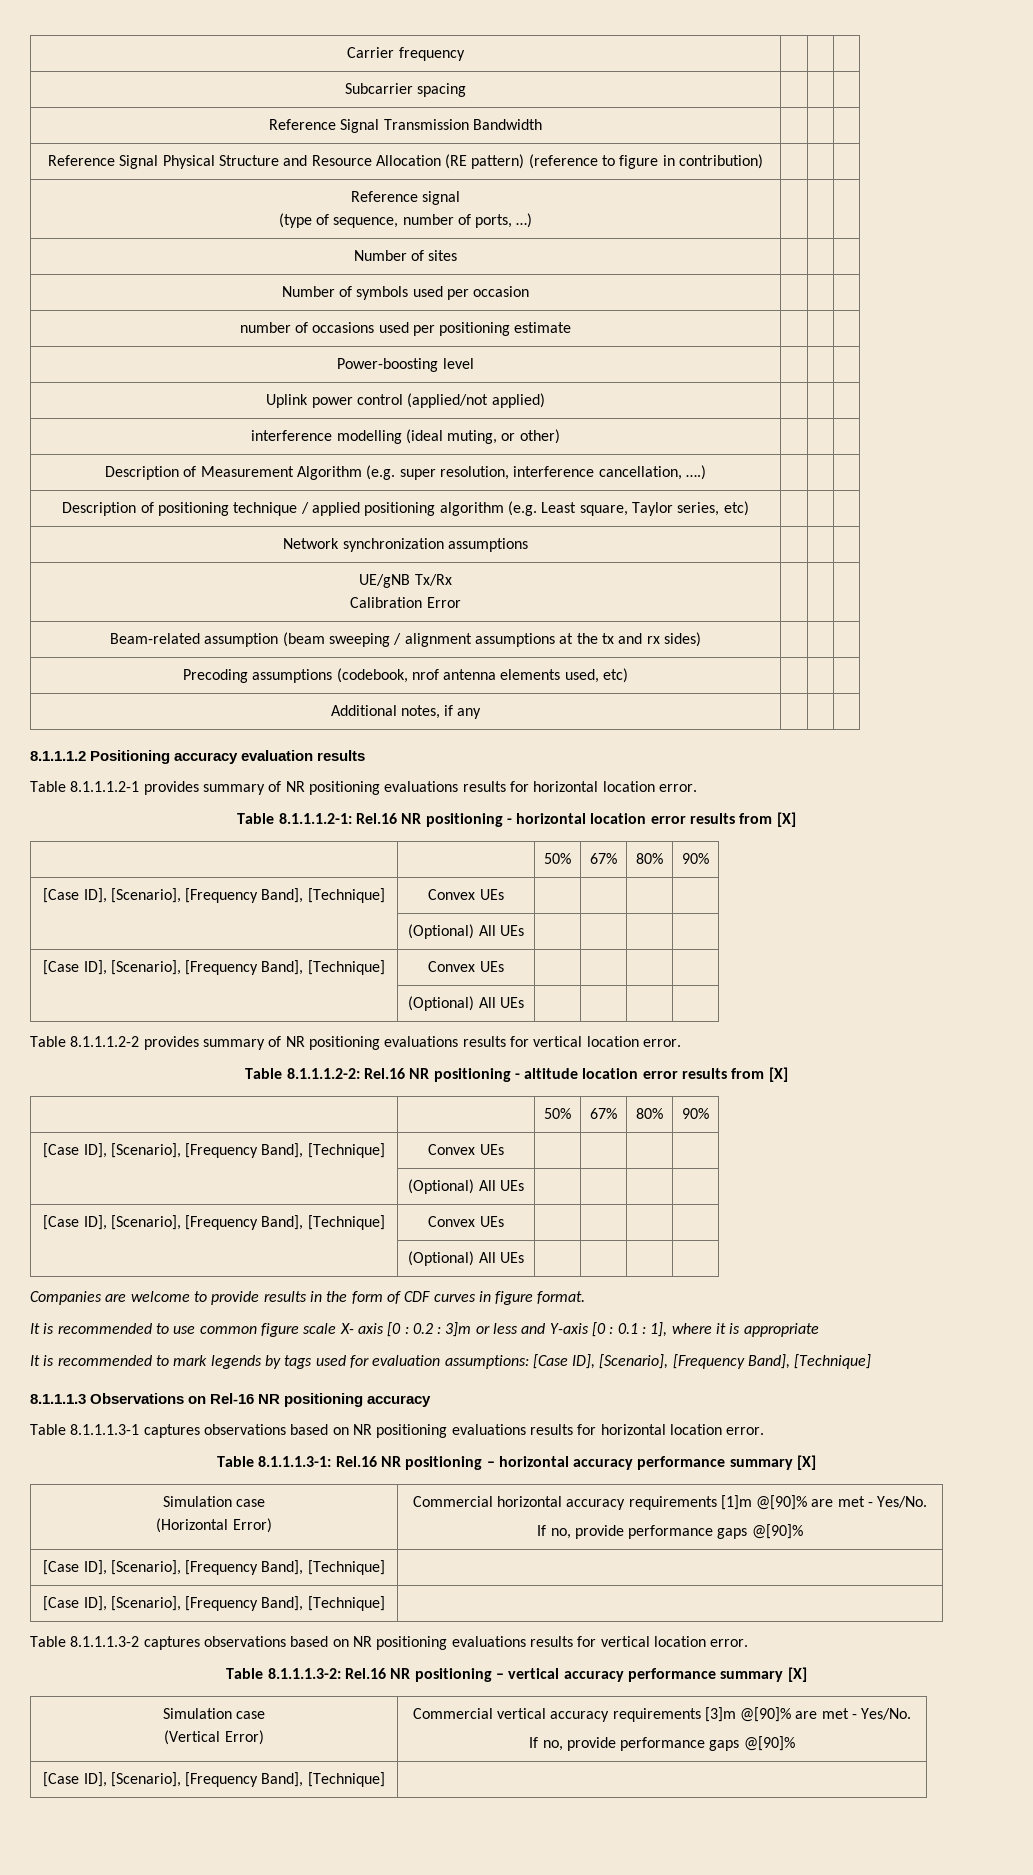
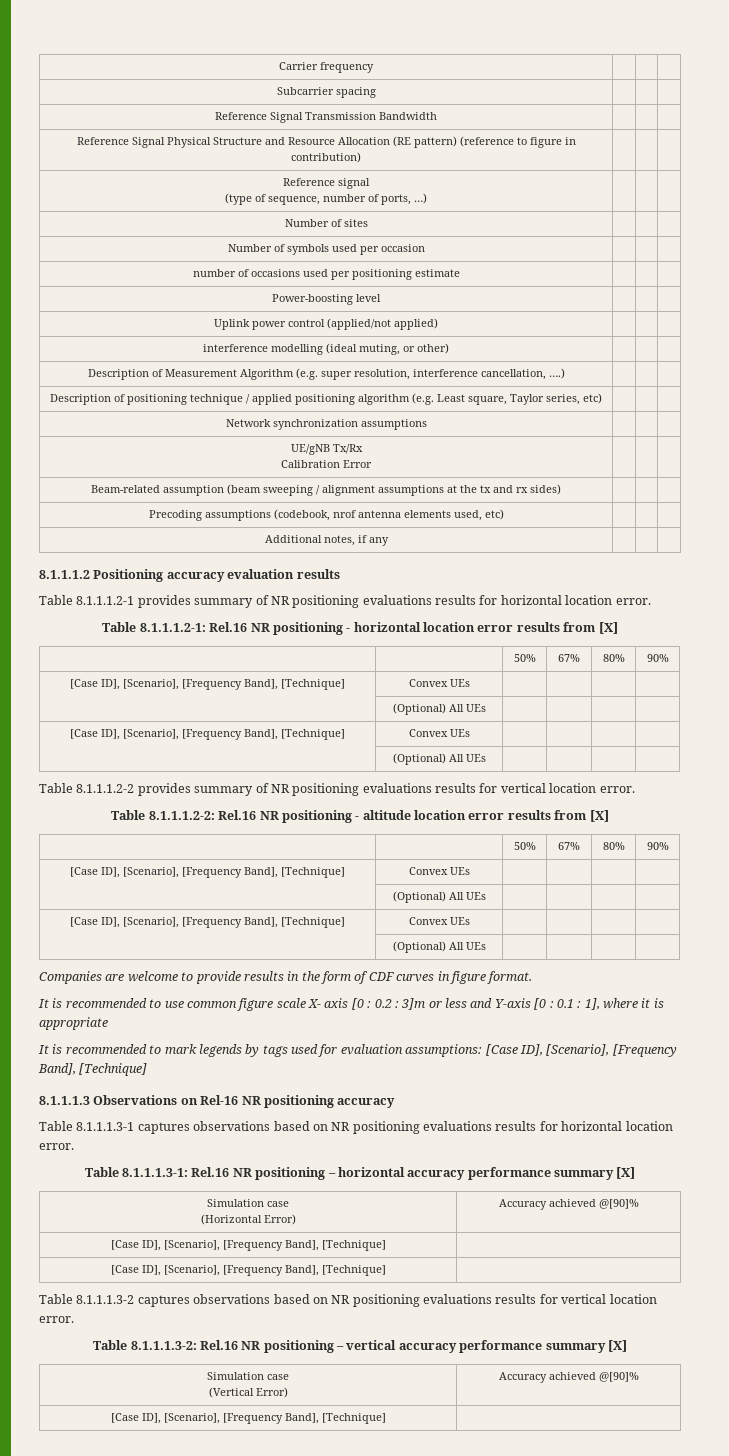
[412,1495,928,1510] [537,1525,748,1539] Commercial horizontal accuracy requirements [1]m @[90]% are met - Yes/No. // If no, provide performance gaps -> [498,1199,596,1210] Accuracy achieved
[412,1707,912,1722] [529,1737,740,1751] Commercial vertical accuracy requirements [3]m @[90]% are met - Yes/No. // If no, provide performance gaps -> [498,1372,596,1383] Accuracy achieved

